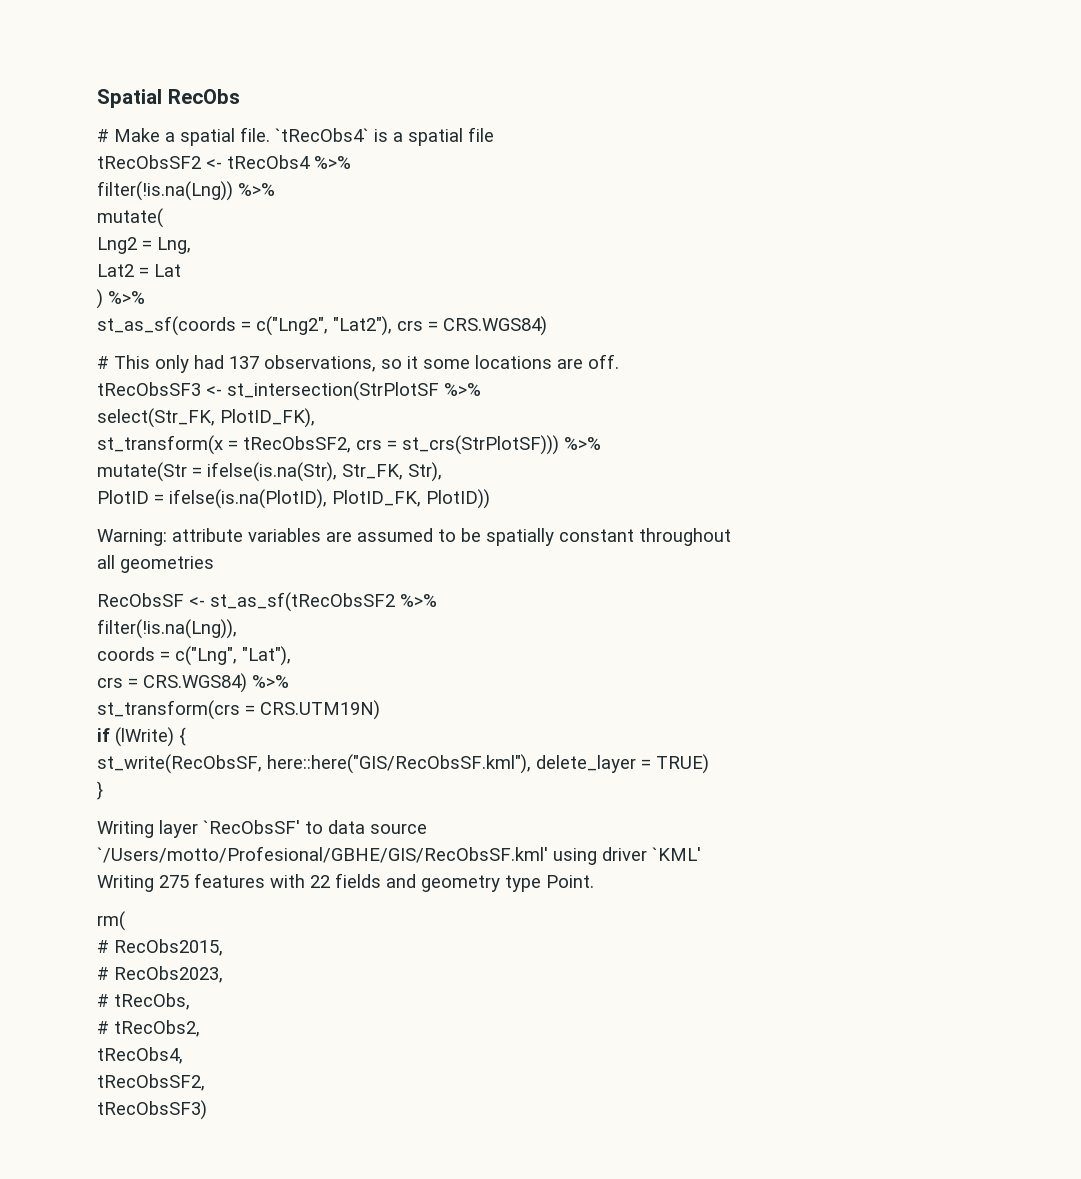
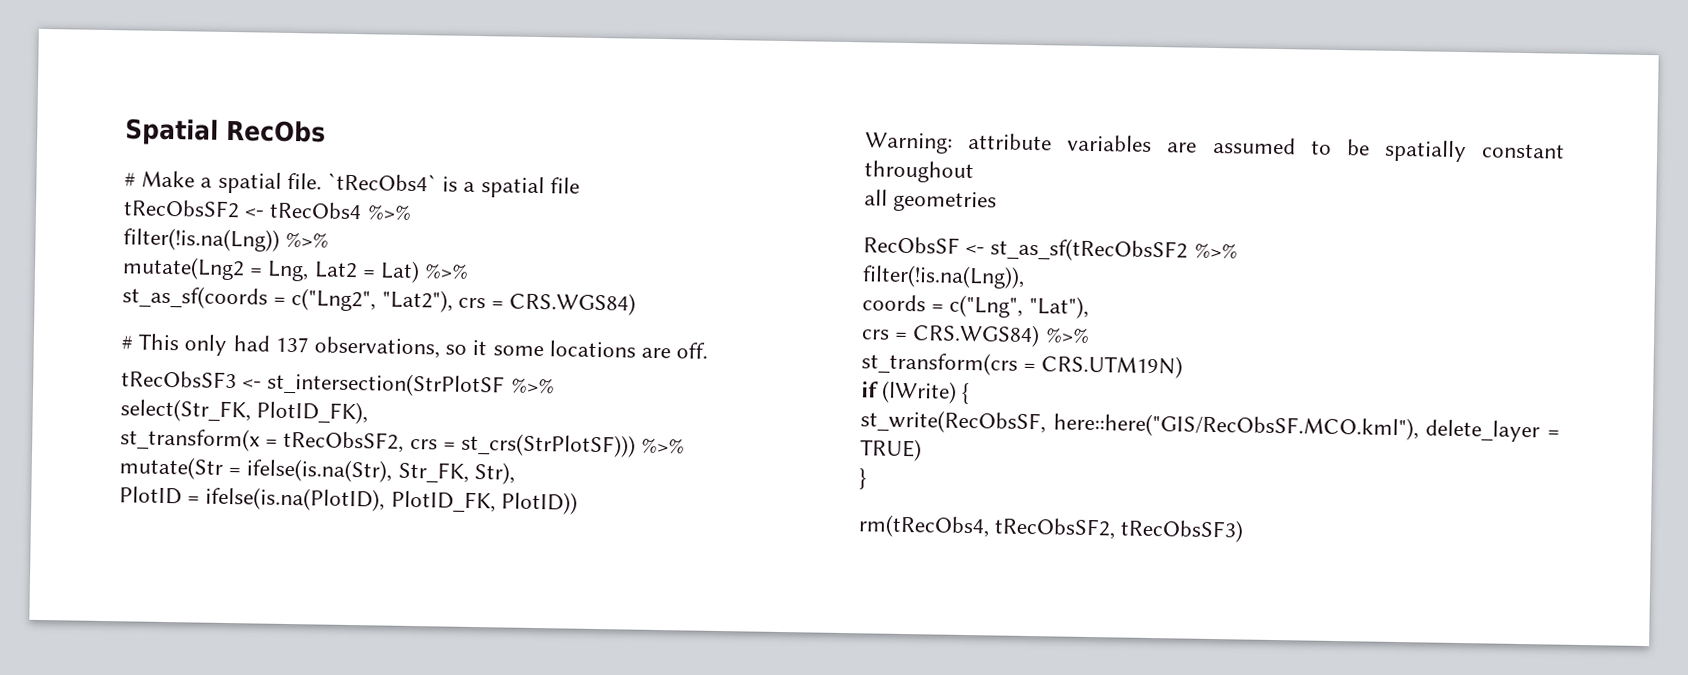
[97,208,163,228] [97,237,137,254] mutate( // Lng2 -> [122,256,245,281] mutate(Lng2
(191, 245) // -> (310, 271) none
[154,264,181,277] [96,289,103,309] Lat // ) -> [380,260,421,284] Lat)
[267,754,531,774] here::here("GIS/RecObsSF.kml"), -> [1052,412,1419,441] here::here("GIS/RecObsSF.MCO.kml"),
[97,820,427,838] [97,846,701,865] [97,873,594,892] [97,911,125,931] [97,939,223,956] [97,966,223,983] [97,993,190,1010] [97,1020,200,1037] [97,1047,183,1064] [97,1074,205,1091] Writing layer `RecObsSF' to data source // `/Users/motto/Profesional/GBHE/GIS/RecObsSF.kml' using driver `KML' // Writing 275 features with 22 fields and geometry type Point. // rm( // # RecObs2015, // # RecObs2023, // # tRecObs, // # tRecObs2, // tRecObs4, // tRecObsSF2, // -> [858,514,1117,540] rm(tRecObs4, tRecObsSF2,

